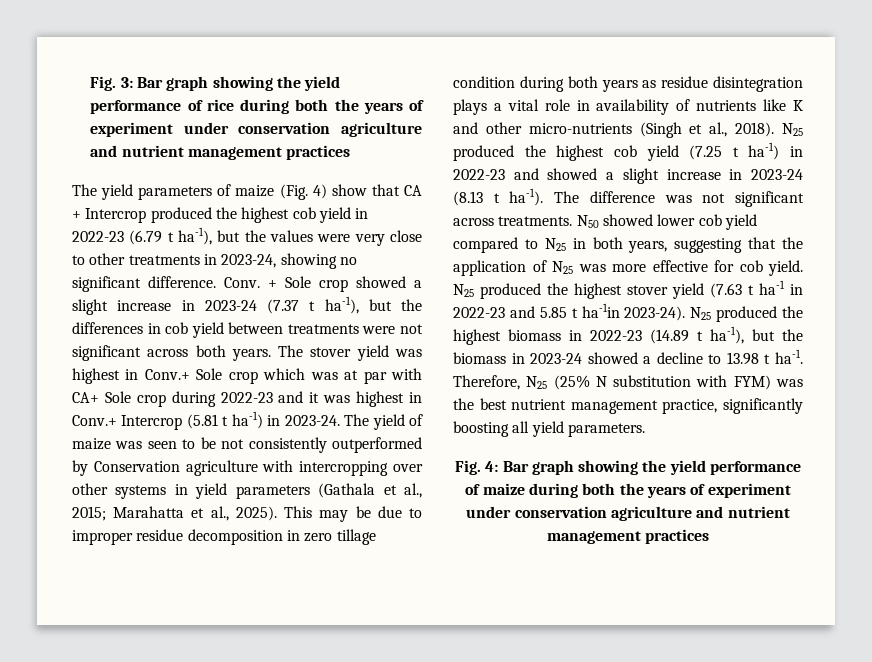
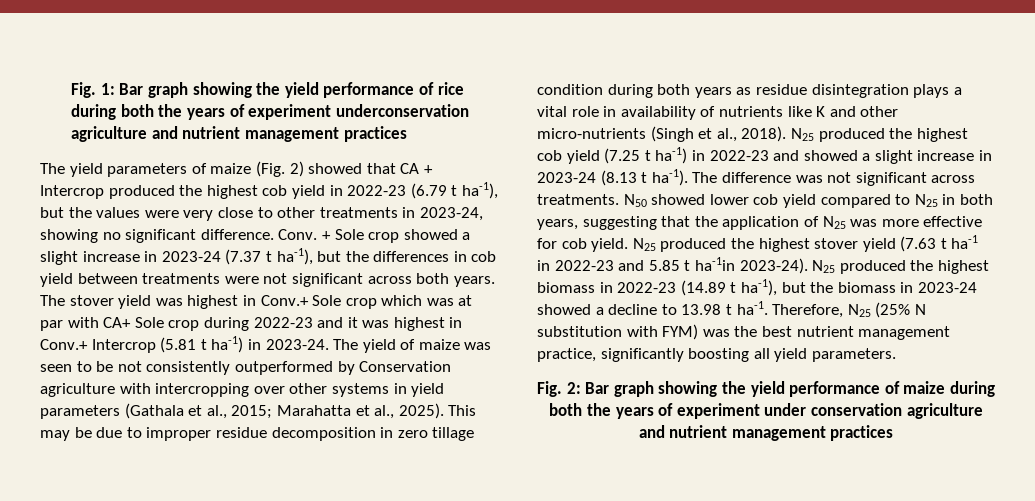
[90,76,133,91] Fig. 3: -> [71,82,115,98] Fig. 1:
[183,122,331,134] under conservation -> [335,104,469,117] underconservation
[312,184,367,199] 4) show -> [289,161,363,177] 2) showed
[485,461,499,472] 4: -> [566,382,581,394] 2:

